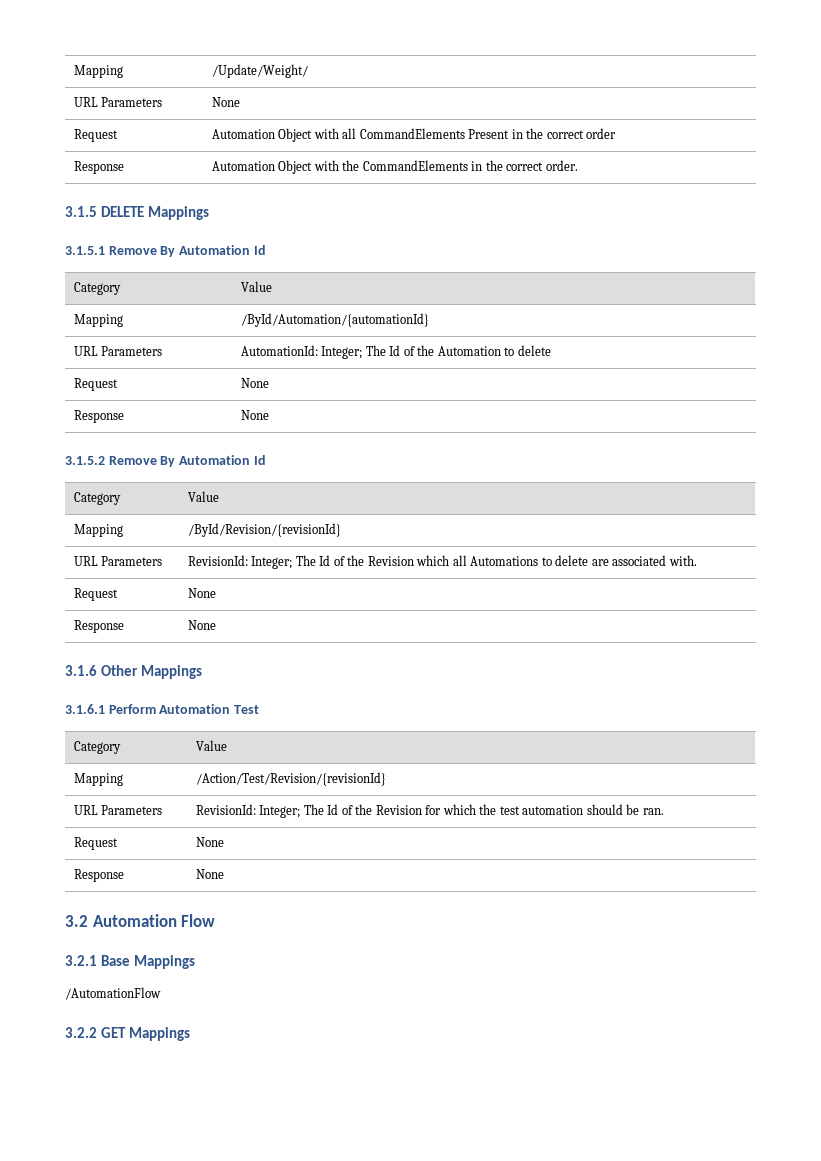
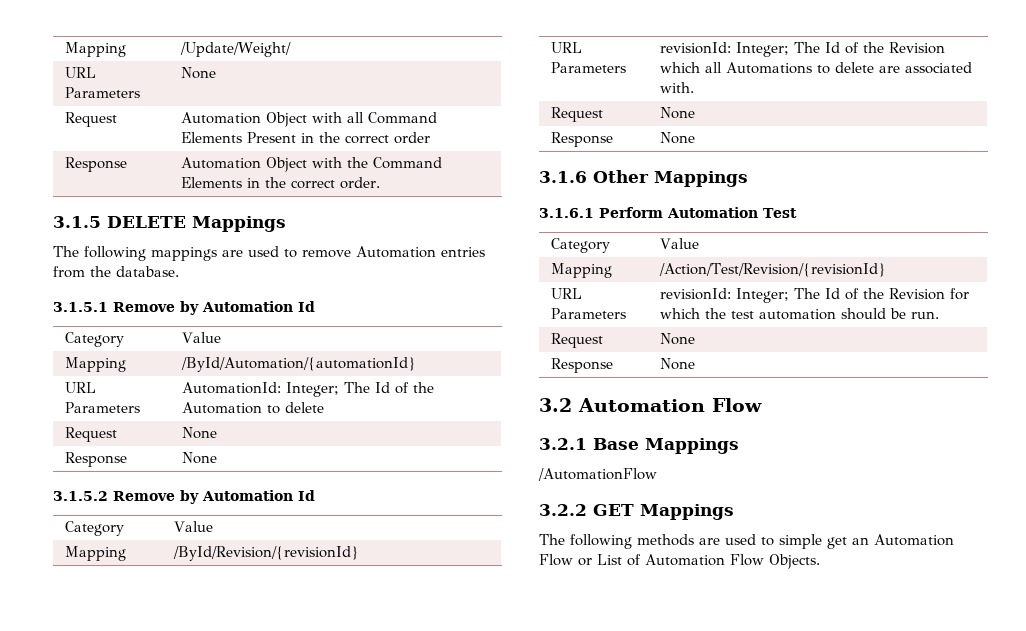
[359,128,465,139] CommandElements -> [367,112,437,124] [180,132,242,143] Command Elements
[362,160,468,171] CommandElements -> [372,157,442,169] [180,177,242,188] Command Elements
(210, 213) none -> [53,246,485,261] [53,266,179,278] // The following mappings are used to remove Automation entries from the database.
[160,246,176,257] By -> [180,301,199,315] by
[160,456,176,467] By -> [180,490,199,504] by
[187,555,248,566] RevisionId: -> [659,42,731,54] revisionId:
[195,804,256,815] RevisionId: -> [659,288,731,300] revisionId:
[642,808,664,815] ran. -> [910,311,939,319] run.
(191, 1034) none -> [539,534,954,549] [539,554,820,569] // The following methods are used to simple get an Automation Flow or List of Automation Flow Objects.

